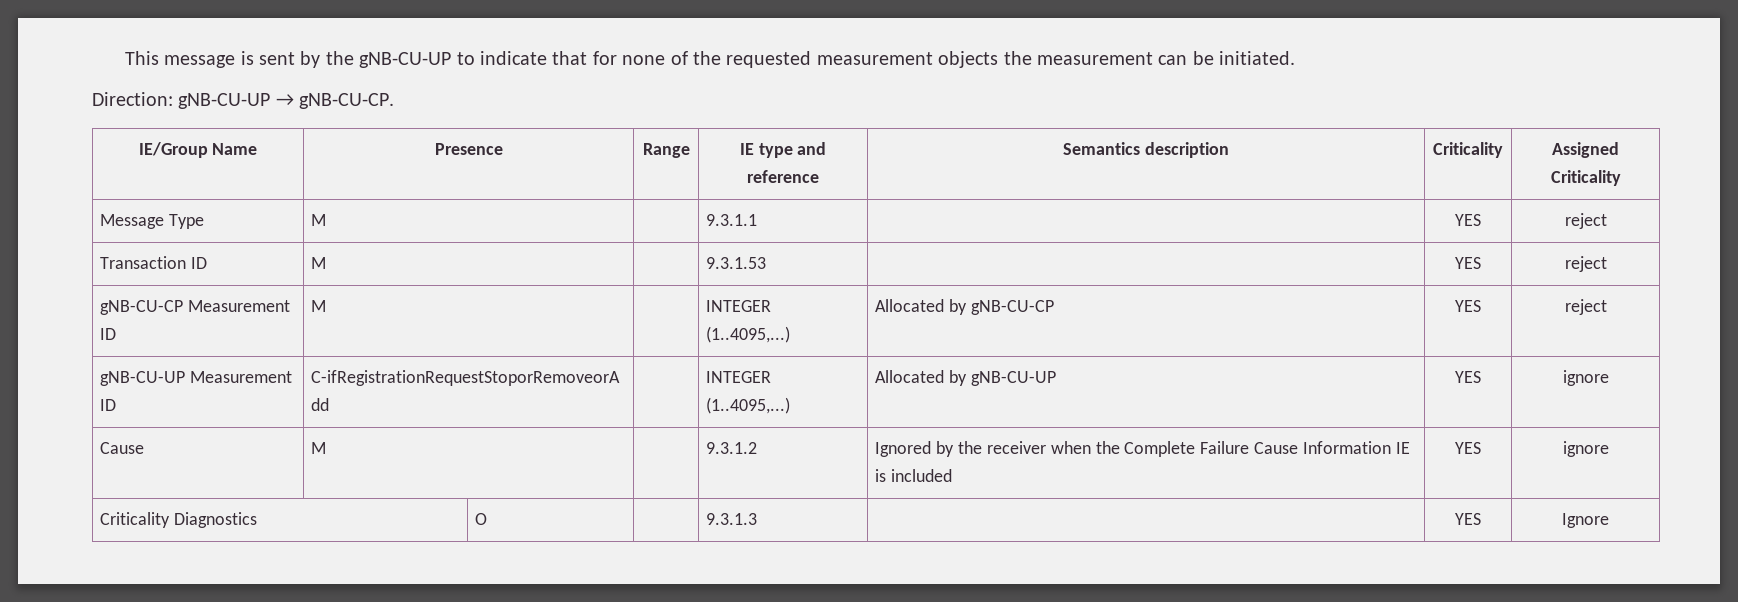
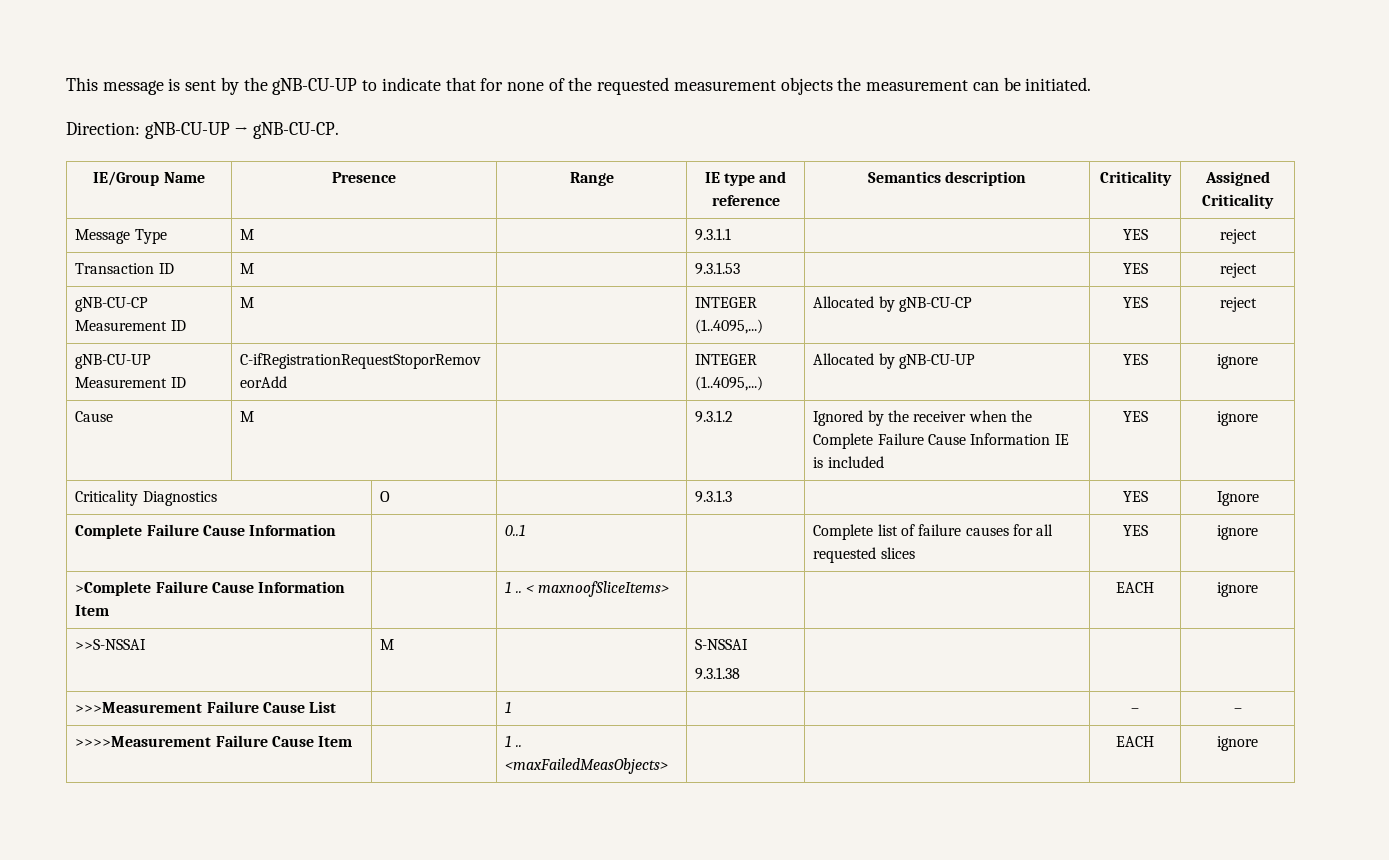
(1609, 520) none -> [75,524,337,539] [505,524,526,536] [813,524,1054,540] [813,547,915,563] [1122,525,1148,536] [1217,525,1258,540] [75,581,346,596] [75,605,110,616] [505,581,670,597] [1116,582,1154,593] [1217,582,1258,597] [75,639,147,650] [380,639,395,650] [695,639,749,650] [695,667,741,680] [75,701,337,713] [505,701,512,713] [1131,708,1139,713] [1233,708,1242,713] [75,735,353,747] [505,735,522,747] [505,758,669,774] [1116,736,1154,747] [1217,736,1258,751] // Complete Failure Cause Information | | 0..1 | | Complete list of failure causes for all requested slices | YES | ignore // >Complete Failure Cause Information Item | | 1 .. < maxnoofSliceItems> | | | EACH | ignore // >>S-NSSAI | M | | S-NSSAI // 9.3.1.38 | | | // >>>Measurement Failure Cause List | | 1 | | | – | – // >>>>Measurement Failure Cause Item | | 1 .. <maxFailedMeasObjects> | | | EACH | ignore

